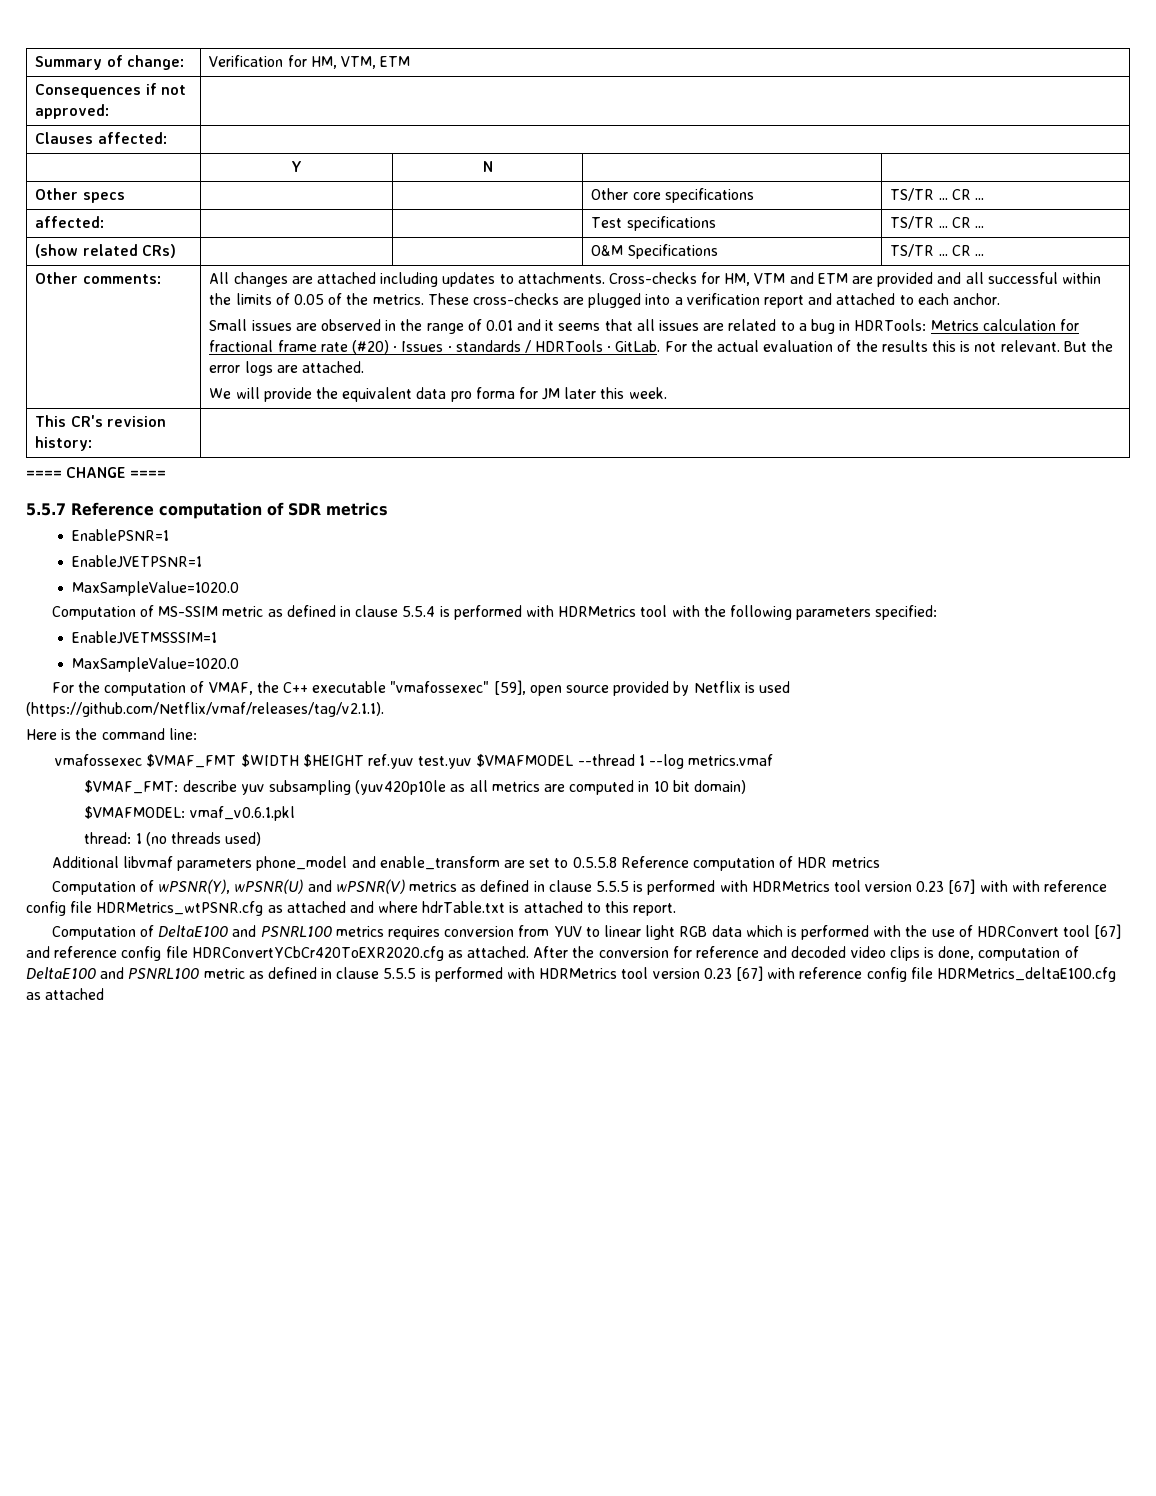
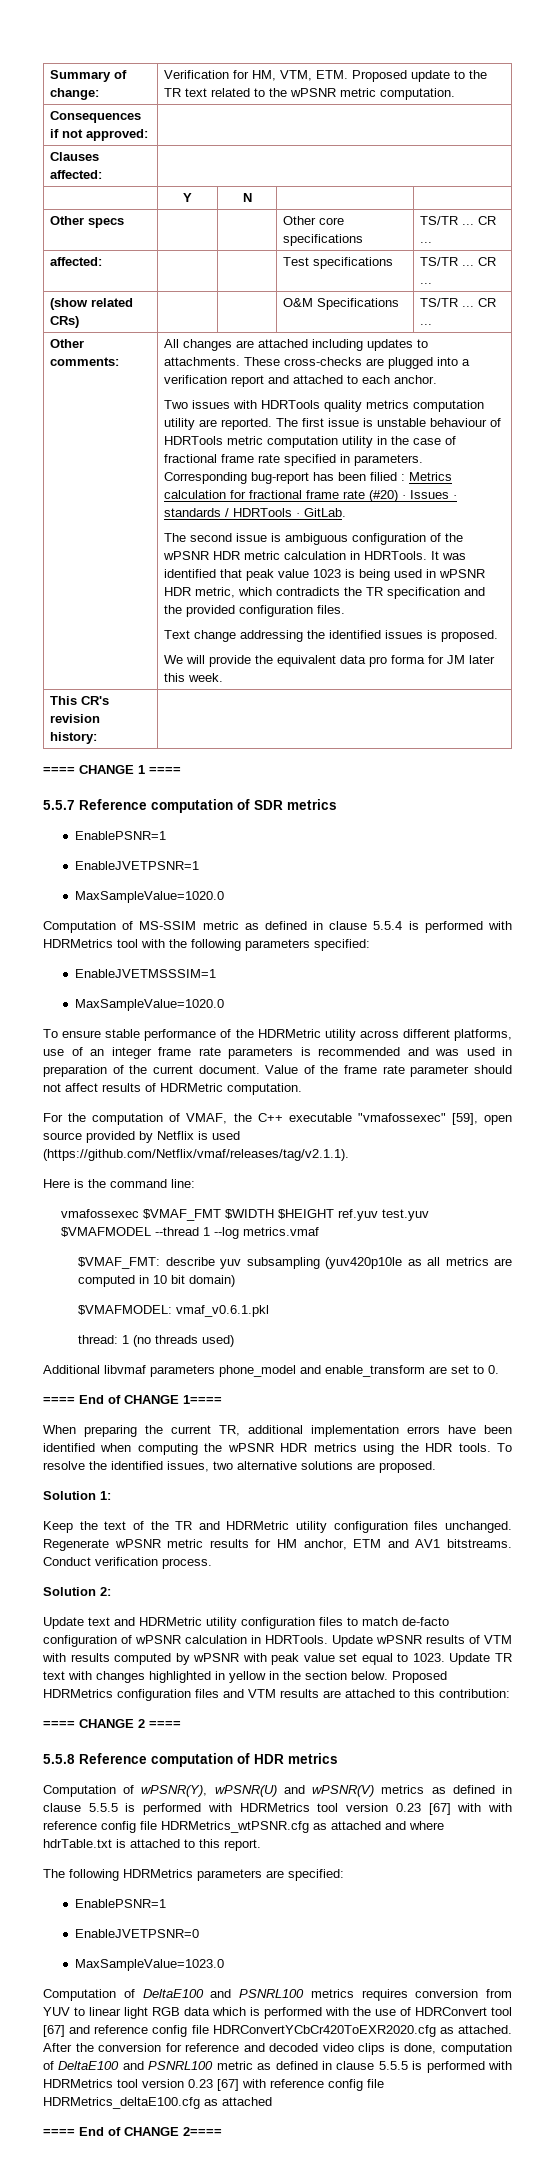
[380,56,411,67] ETM -> [316,70,488,82] [164,88,456,100] ETM. Proposed update to the TR text related to the wPSNR metric computation.
[608,272,1101,287] [209,293,424,305] Cross-checks for HM, VTM and ETM are provided and all successful within the limits of 0.05 of the metrics. -> (241, 361) none
[209,319,927,334] Small issues are observed in the range of 0.01 and it seems that all issues are related to a bug in HDRTools: -> [164,400,485,412] [164,418,502,430] [164,436,457,448] [164,454,424,466] [164,472,406,484] Two issues with HDRTools quality metrics computation utility are reported. The first issue is unstable behaviour of HDRTools metric computation utility in the case of fractional frame rate specified in parameters. Corresponding bug-report has been filied :
[664,340,1113,352] [209,361,365,376] For the actual evaluation of the results this is not relevant. But the error logs are attached. -> [164,533,464,545] [163,551,467,560] [164,569,486,581] [164,587,486,599] [164,605,346,617] [164,630,499,642] // The second issue is ambiguous configuration of the wPSNR HDR metric calculation in HDRTools. It was identified that peak value 1023 is being used in wPSNR HDR metric, which contradicts the TR specification and the provided configuration files. // Text change addressing the identified issues is proposed.
(127, 472) none -> [138,765,145,774] 1
(240, 664) none -> [43,1029,513,1041] [43,1047,512,1059] [43,1065,512,1077] [43,1083,302,1095] // To ensure stable performance of the HDRMetric utility across different platforms, use of an integer frame rate parameters is recommended and was used in preparation of the current document. Value of the frame rate parameter should not affect results of HDRMetric computation.
[572,857,617,868] 0.5.5.8 -> [488,1365,499,1374] [43,1395,222,1404] [43,1425,512,1437] [43,1443,512,1455] [43,1461,436,1473] [43,1491,111,1500] [43,1521,512,1533] [43,1539,512,1551] [43,1557,212,1569] [43,1587,111,1596] [43,1617,449,1629] [43,1635,512,1647] [42,1653,513,1665] [43,1671,447,1683] [43,1689,510,1701] [43,1719,181,1728] [43,1754,75,1764] 0. // ==== End of CHANGE 1==== // When preparing the current TR, additional implementation errors have been identified when computing the wPSNR HDR metrics using the HDR tools. To resolve the identified issues, two alternative solutions are proposed. // Solution 1: // Keep the text of the TR and HDRMetric utility configuration files unchanged. Regenerate wPSNR metric results for HM anchor, ETM and AV1 bitstreams. Conduct verification process. // Solution 2: // Update text and HDRMetric utility configuration files to match de-facto configuration of wPSNR calculation in HDRTools. Update wPSNR results of VTM with results computed by wPSNR with peak value set equal to 1023. Update TR text with changes highlighted in yellow in the section below. Proposed HDRMetrics configuration files and VTM results are attached to this contribution: // ==== CHANGE 2 ==== // 5.5.8
(677, 909) none -> [43,1869,344,1881] [74,1899,166,1908] [74,1929,199,1938] [74,1959,224,1971] // The following HDRMetrics parameters are specified: // EnablePSNR=1 // EnableJVETPSNR=0 // MaxSampleValue=1023.0
(105, 994) none -> [43,2127,222,2136] // ==== End of CHANGE 2====

